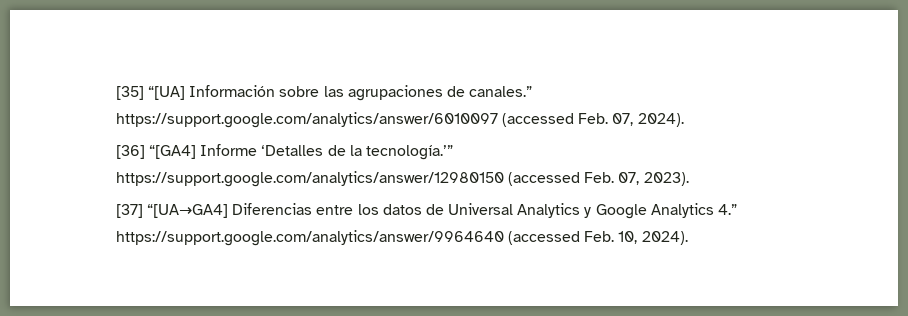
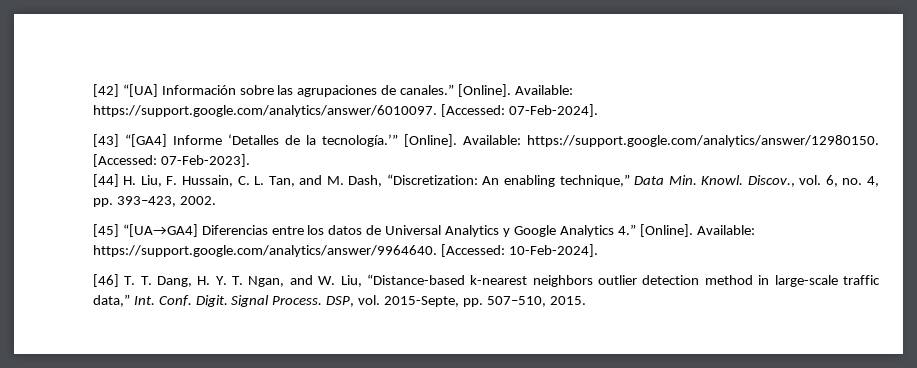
[115,86,144,100] [35] -> [92,84,119,97] [42]
[115,112,684,128] [115,145,145,159] https://support.google.com/analytics/answer/6010097 (accessed Feb. 07, 2024). // [36] -> [458,84,574,97] [92,104,598,117] [92,134,119,147] [Online]. Available: https://support.google.com/analytics/answer/6010097. [Accessed: 07-Feb-2024]. // [43]
[115,171,689,187] [115,204,143,218] https://support.google.com/analytics/answer/12980150 (accessed Feb. 07, 2023). // [37] -> [403,134,879,147] [92,154,250,167] [92,174,880,187] [92,196,216,207] [92,224,119,237] [Online]. Available: https://support.google.com/analytics/answer/12980150. [Accessed: 07-Feb-2023]. // [44] H. Liu, F. Hussain, C. L. Tan, and M. Dash, “Discretization: An enabling technique,” Data Min. Knowl. Discov., vol. 6, no. 4, pp. 393–423, 2002. // [45]
[115,230,688,246] https://support.google.com/analytics/answer/9964640 (accessed Feb. 10, 2024). -> [639,224,755,237] [92,244,598,257] [92,274,881,287] [92,294,586,307] [Online]. Available: https://support.google.com/analytics/answer/9964640. [Accessed: 10-Feb-2024]. // [46] T. T. Dang, H. Y. T. Ngan, and W. Liu, “Distance-based k-nearest neighbors outlier detection method in large-scale traffic data,” Int. Conf. Digit. Signal Process. DSP, vol. 2015-Septe, pp. 507–510, 2015.

